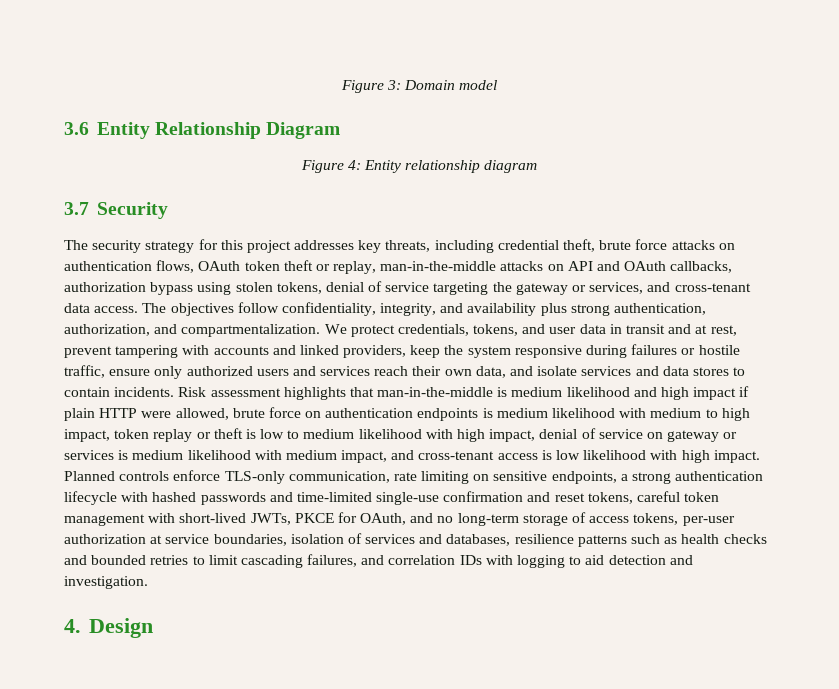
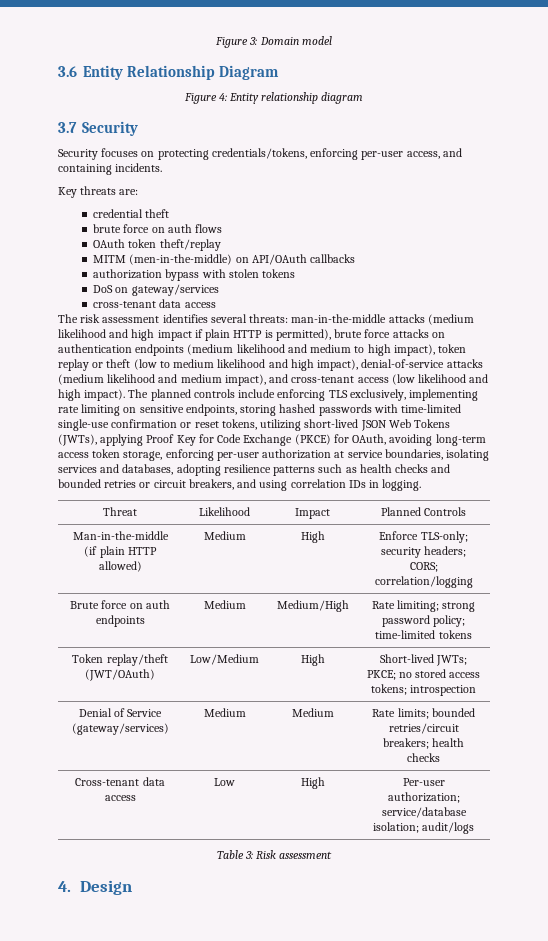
[64,239,735,253] [64,260,733,274] [64,281,751,295] [64,302,707,316] [64,324,737,337] [64,344,740,358] [64,365,746,379] [64,387,563,400] The security strategy for this project addresses key threats, including credential theft, brute force attacks on authentication flows, OAuth token theft or replay, man-in-the-middle attacks on API and OAuth callbacks, authorization bypass using stolen tokens, denial of service targeting the gateway or services, and cross-tenant data access. The objectives follow confidentiality, integrity, and availability plus strong authentication, authorization, and compartmentalization. We protect credentials, tokens, and user data in transit and at rest, prevent tampering with accounts and linked providers, keep the system responsive during failures or hostile traffic, ensure only authorized users and services reach their own data, and isolate services and data stores to contain incidents. Risk assessment highlights that man-in-the-middle is medium -> [58,148,462,160] [58,163,163,175] [58,186,139,198] [93,209,170,218] [93,224,223,233] [93,239,221,251] [93,254,356,265] [93,269,296,281] [93,284,219,296] [93,299,216,308] [58,314,474,325] Security focuses on protecting credentials/tokens, enforcing per-user access, and containing incidents. // Key threats are: // credential theft // brute force on auth flows // OAuth token theft/replay // MITM (men-in-the-middle) on API/OAuth callbacks // authorization bypass with stolen tokens // DoS on gateway/services // cross-tenant data access // The risk assessment identifies several threats: man-in-the-middle attacks (medium
[141,407,301,420] were allowed, brute force -> [264,329,429,341] is permitted), brute force attacks
[482,408,647,418] is medium likelihood with -> [187,344,307,355] (medium likelihood and
[64,429,110,442] impact, -> [393,344,435,356] impact),
[245,429,285,439] is low -> [133,359,157,370] (low
[425,428,738,442] [64,450,760,463] [64,470,390,484] with high impact, denial of service on gateway or services is medium likelihood with medium impact, and cross-tenant access is low likelihood with high impact. Planned controls enforce TLS-only communication, -> [268,359,483,371] [58,374,489,386] [58,389,479,401] and high impact), denial-of-service attacks (medium likelihood and medium impact), and cross-tenant access (low likelihood and high impact). The planned controls include enforcing TLS exclusively, implementing
[620,471,764,484] [64,491,149,505] a strong authentication lifecycle with -> [240,405,277,416] storing
[269,492,293,502] and -> [373,404,398,413] with
[527,492,551,502] and -> [180,422,192,428] or
[637,491,720,502] [64,512,679,526] careful token management with short-lived JWTs, PKCE for OAuth, and no long-term storage of access tokens, -> [260,419,451,431] [58,434,486,446] [58,449,214,461] utilizing short-lived JSON Web Tokens (JWTs), applying Proof Key for Code Exchange (PKCE) for OAuth, avoiding long-term access token storage, enforcing
[290,533,362,544] isolation of -> [446,449,490,461] isolating
(511, 540) none -> [176,464,221,476] adopting
[192,554,693,568] [64,576,148,589] to limit cascading failures, and correlation IDs with logging to aid detection and investigation. -> [139,479,422,491] [103,507,137,516] [199,507,250,516] [295,508,330,519] [380,507,467,516] [72,531,169,540] [84,546,157,558] [98,561,142,572] [203,531,246,540] [300,531,325,543] [379,531,468,543] [380,546,467,558] [409,562,438,572] [374,576,473,588] [70,600,170,609] [95,615,145,627] [203,600,246,609] [276,600,349,612] [371,600,476,612] [381,615,466,627] [375,630,472,639] [72,654,168,666] [85,669,155,681] [190,654,259,665] [300,654,325,666] [379,654,468,666] [366,669,481,680] [370,684,477,696] [78,708,163,717] [71,723,169,735] [203,708,246,717] [291,708,334,717] [372,708,475,719] [388,723,459,734] [382,738,465,749] [407,753,440,762] [75,777,165,786] [104,795,136,801] [214,778,235,786] [300,777,325,789] [402,778,445,786] [387,792,460,803] [381,807,467,818] [372,822,475,834] [216,850,333,859] or circuit breakers, and using correlation IDs in logging. // Threat | Likelihood | Impact | Planned Controls // Man-in-the-middle (if plain HTTP allowed) | Medium | High | Enforce TLS-only; security headers; CORS; correlation/logging // Brute force on auth endpoints | Medium | Medium/High | Rate limiting; strong password policy; time-limited tokens // Token replay/theft (JWT/OAuth) | Low/Medium | High | Short-lived JWTs; PKCE; no stored access tokens; introspection // Denial of Service (gateway/services) | Medium | Medium | Rate limits; bounded retries/circuit breakers; health checks // Cross-tenant data access | Low | High | Per-user authorization; service/database isolation; audit/logs // Table 3: Risk assessment

